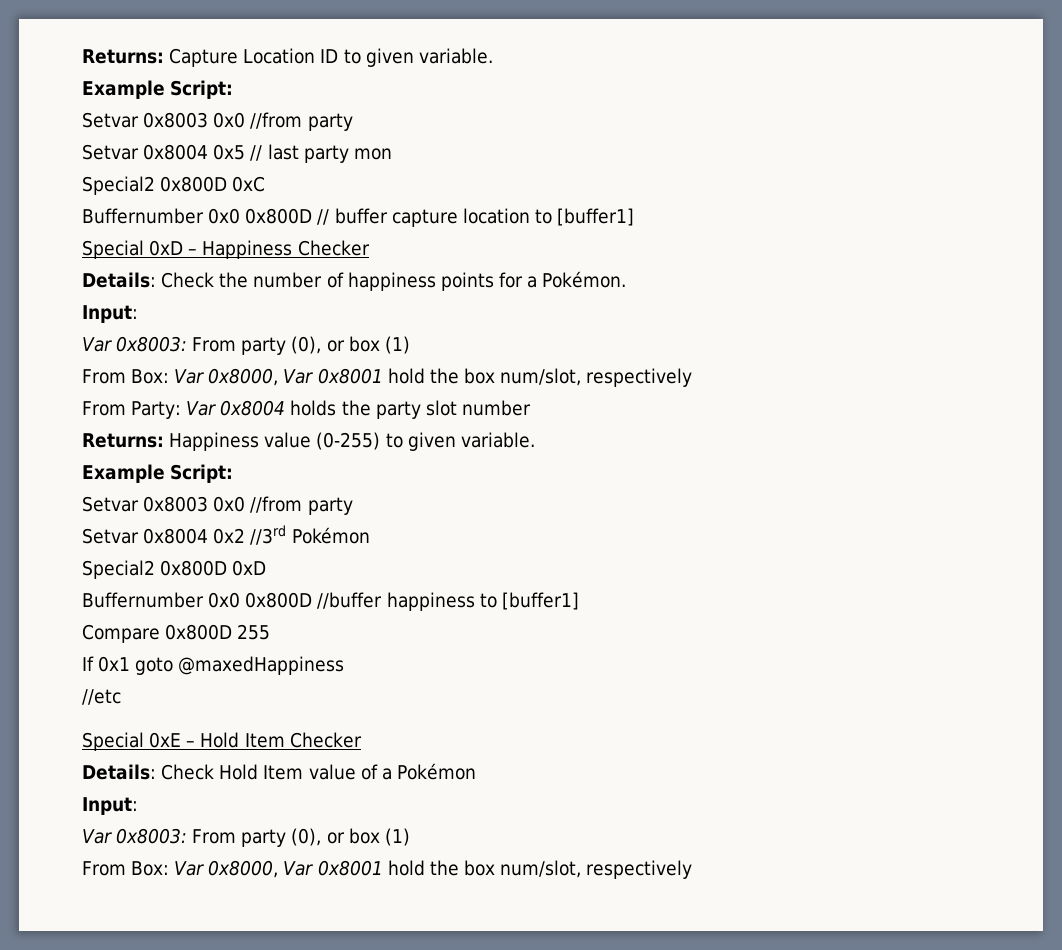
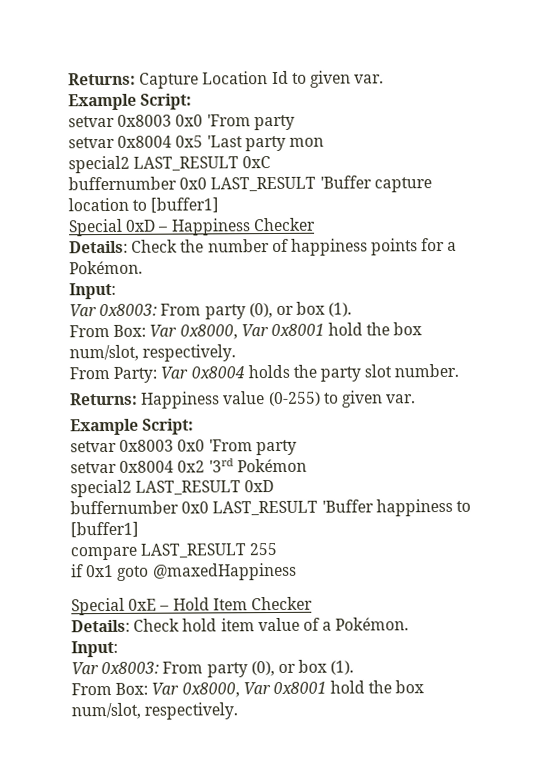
[320,48,493,67] [82,80,234,99] [82,112,353,131] [82,144,139,160] ID to given variable. // Example Script: // Setvar 0x8003 0x0 //from party // Setvar -> [271,70,385,88] [68,93,193,111] [68,114,295,131] [68,136,115,149] Id to given var. // Example Script: // setvar 0x8003 0x0 'From party // setvar
[250,144,299,161] // last -> [206,135,243,148] 'Last
[82,176,228,195] Special2 0x800D -> [68,155,240,174] special2 LAST_RESULT
[82,208,388,225] Buffernumber 0x0 0x800D // buffer -> [68,175,372,192] buffernumber 0x0 LAST_RESULT 'Buffer
[384,336,410,354] (1) -> [328,302,353,317] (1).
[586,368,693,387] respectively -> [142,344,237,362] respectively.
[461,400,531,416] number -> [394,363,460,378] number.
[460,432,535,448] [82,464,234,483] [82,496,353,515] [82,528,139,544] variable. // Example Script: // Setvar 0x8003 0x0 //from party // Setvar -> [386,394,417,404] [70,418,195,436] [70,439,297,456] [70,461,117,474] var. // Example Script: // setvar 0x8003 0x0 'From party // setvar
[250,525,371,545] [82,560,228,579] //3rd Pokémon // Special2 0x800D -> [208,458,307,473] [70,479,242,498] '3rd Pokémon // special2 LAST_RESULT
[82,592,383,609] Buffernumber 0x0 0x800D //buffer -> [70,499,374,516] buffernumber 0x0 LAST_RESULT 'Buffer
[82,624,233,643] Compare 0x800D -> [70,543,247,561] compare LAST_RESULT
[82,656,94,671] If -> [71,564,84,578] if
[82,689,121,705] // //etc -> (297, 571) none
[219,764,304,780] Hold Item -> [182,618,255,632] hold item
[396,763,476,780] [82,797,138,815] [82,828,410,847] Pokémon // Input: // Var 0x8003: From party (0), or box (1) -> [335,617,410,631] [71,640,118,658] [71,659,355,678] Pokémon. // Input: // Var 0x8003: From party (0), or box (1).
[586,860,693,879] respectively -> [144,702,239,720] respectively.

